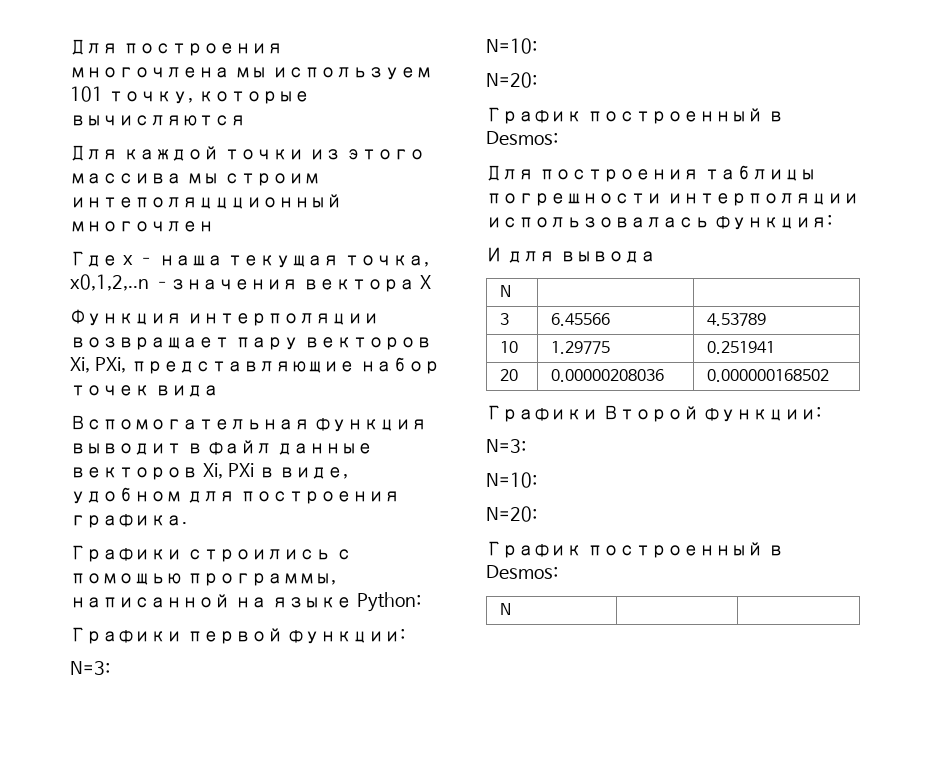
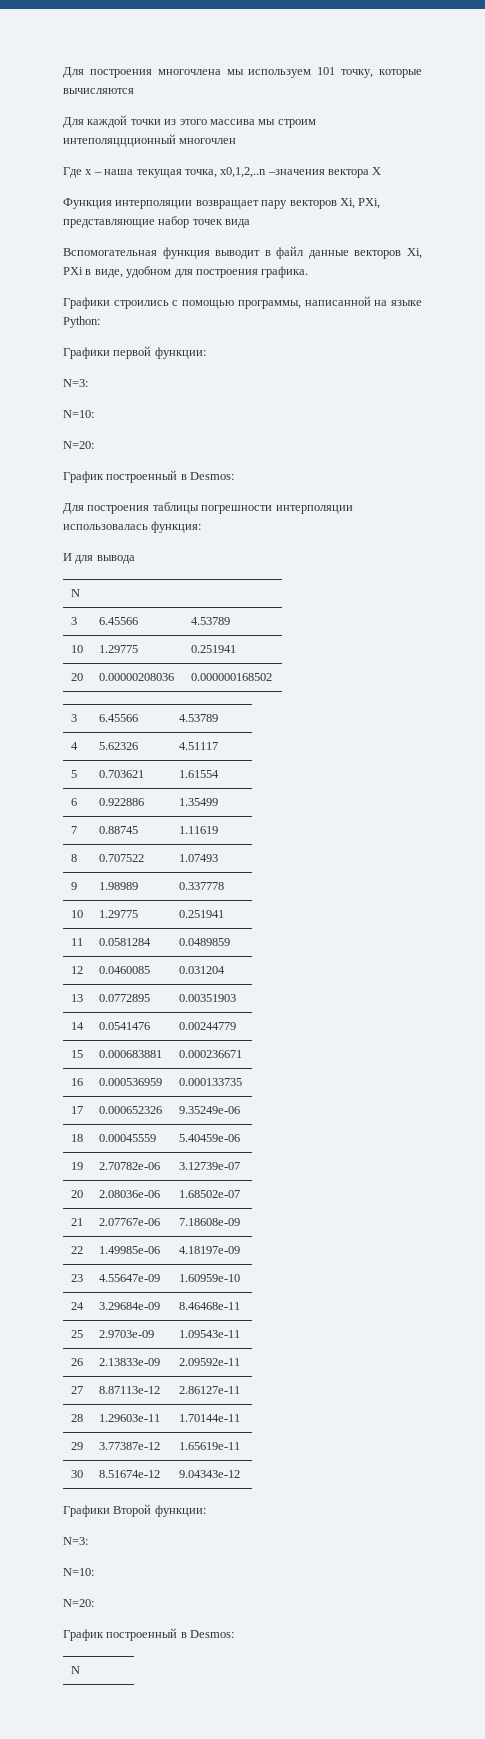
(829, 375) none -> [70,714,77,722] [98,714,138,722] [178,714,218,722] [70,742,78,750] [98,742,138,750] [178,742,218,750] [70,770,77,778] [98,770,144,778] [178,770,219,778] [70,798,77,806] [98,798,144,806] [178,798,218,806] [70,826,77,834] [98,826,138,834] [178,826,218,834] [70,854,77,862] [98,854,144,862] [178,854,218,862] [70,882,77,890] [98,882,138,890] [178,882,224,890] [70,910,83,918] [98,910,138,918] [178,910,224,918] [70,938,83,946] [98,938,151,946] [178,938,230,946] [70,966,83,974] [98,966,150,974] [178,966,225,974] [70,994,83,1002] [98,994,150,1002] [178,994,236,1002] [70,1022,84,1030] [98,1022,150,1030] [178,1022,236,1030] [70,1050,83,1058] [98,1050,162,1058] [178,1050,242,1058] [70,1078,83,1086] [98,1078,162,1086] [178,1078,242,1086] [70,1106,83,1114] [98,1106,162,1114] [178,1106,240,1114] [70,1134,83,1142] [98,1134,156,1142] [178,1134,240,1142] [70,1162,83,1170] [98,1162,160,1170] [178,1162,240,1170] [70,1190,83,1198] [98,1190,160,1198] [178,1190,240,1198] [70,1218,83,1226] [98,1218,160,1226] [178,1218,240,1226] [70,1246,83,1254] [98,1246,160,1254] [178,1246,240,1254] [70,1274,83,1282] [98,1274,160,1282] [178,1274,240,1282] [70,1302,84,1310] [98,1302,160,1310] [178,1302,240,1310] [70,1330,83,1338] [98,1330,154,1338] [178,1330,240,1338] [70,1358,83,1366] [98,1358,160,1366] [178,1358,240,1366] [70,1386,83,1394] [98,1386,160,1394] [178,1386,240,1394] [70,1414,83,1422] [98,1414,160,1422] [178,1414,240,1422] [70,1442,83,1450] [98,1442,160,1450] [178,1442,240,1450] [70,1470,83,1478] [98,1470,160,1478] [178,1470,240,1478] // 3 | 6.45566 | 4.53789 // 4 | 5.62326 | 4.51117 // 5 | 0.703621 | 1.61554 // 6 | 0.922886 | 1.35499 // 7 | 0.88745 | 1.11619 // 8 | 0.707522 | 1.07493 // 9 | 1.98989 | 0.337778 // 10 | 1.29775 | 0.251941 // 11 | 0.0581284 | 0.0489859 // 12 | 0.0460085 | 0.031204 // 13 | 0.0772895 | 0.00351903 // 14 | 0.0541476 | 0.00244779 // 15 | 0.000683881 | 0.000236671 // 16 | 0.000536959 | 0.000133735 // 17 | 0.000652326 | 9.35249e-06 // 18 | 0.00045559 | 5.40459e-06 // 19 | 2.70782e-06 | 3.12739e-07 // 20 | 2.08036e-06 | 1.68502e-07 // 21 | 2.07767e-06 | 7.18608e-09 // 22 | 1.49985e-06 | 4.18197e-09 // 23 | 4.55647e-09 | 1.60959e-10 // 24 | 3.29684e-09 | 8.46468e-11 // 25 | 2.9703e-09 | 1.09543e-11 // 26 | 2.13833e-09 | 2.09592e-11 // 27 | 8.87113e-12 | 2.86127e-11 // 28 | 1.29603e-11 | 1.70144e-11 // 29 | 3.77387e-12 | 1.65619e-11 // 30 | 8.51674e-12 | 9.04343e-12

